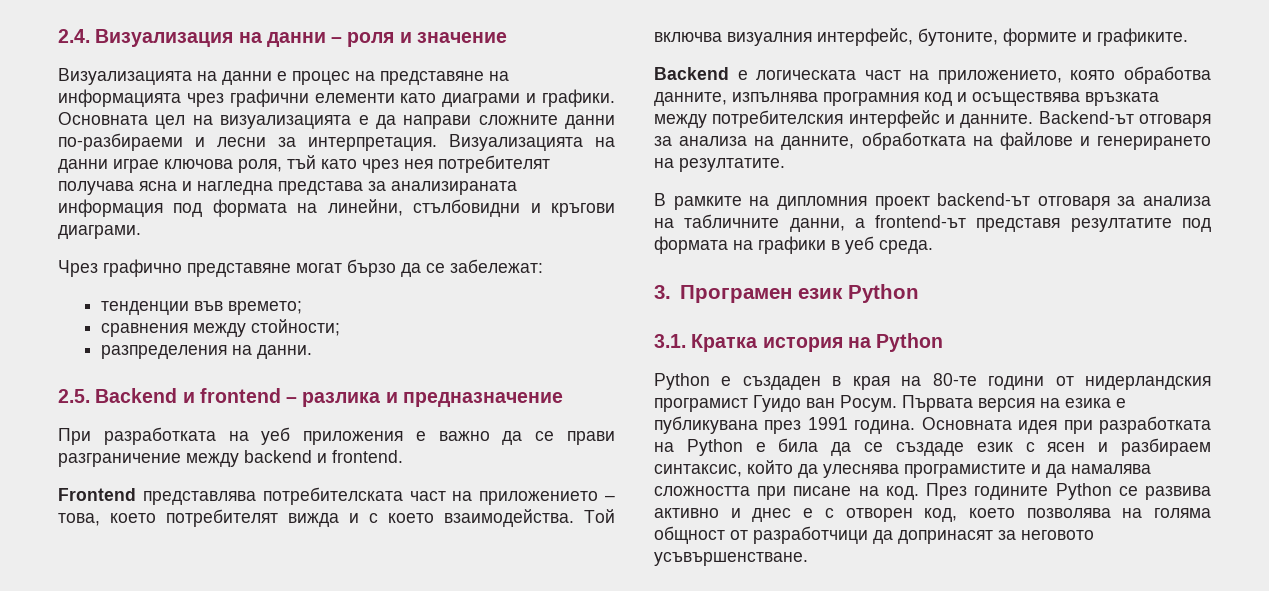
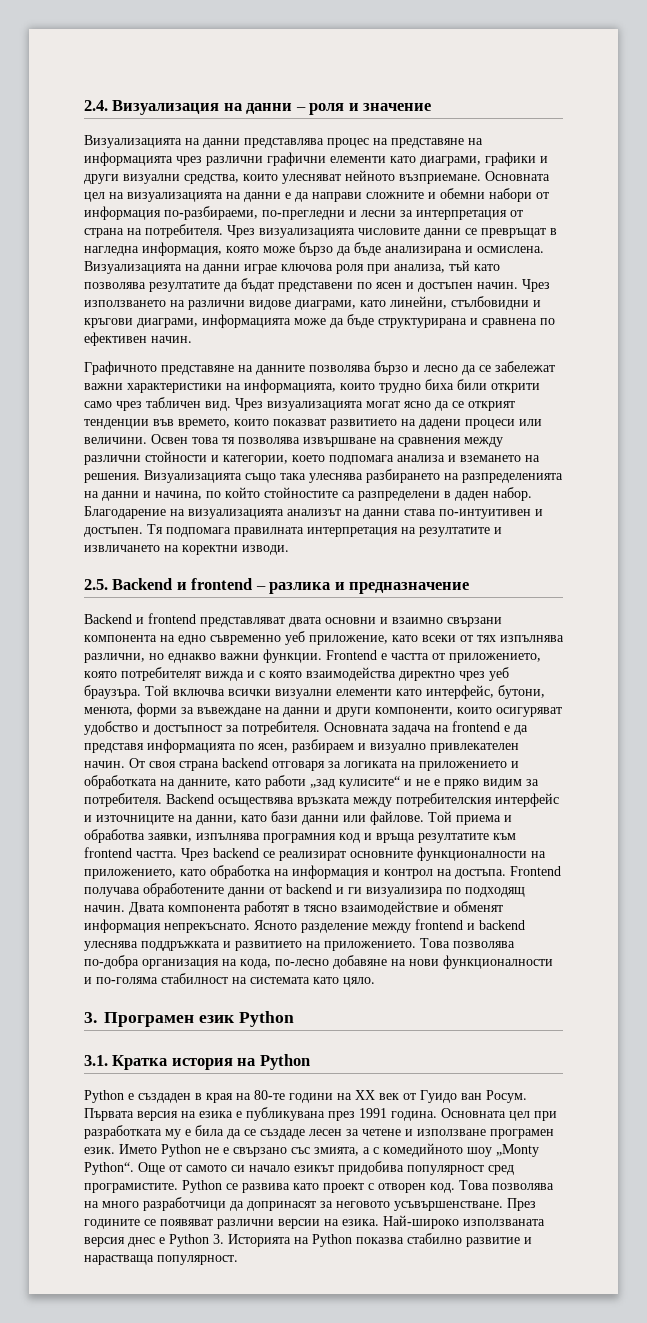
[277,71,287,81] е -> [244,138,324,148] представлява
(224, 100) none -> [206,156,263,166] различни
[442,89,615,107] диаграми и графики. -> [420,152,548,166] [84,170,481,184] диаграми, графики и други визуални средства, които улесняват нейното възприемане.
(352, 122) none -> [226,192,281,202] на данни
[565,115,615,129] [58,133,437,151] данни по-разбираеми и лесни за интерпретация. -> [428,188,549,202] [84,206,523,220] [84,224,557,238] [84,242,544,256] и обемни набори от информация по-разбираеми, по-прегледни и лесни за интерпретация от страна на потребителя. Чрез визуализацията числовите данни се превръщат в нагледна информация, която може бързо да бъде анализирана и осмислена.
[238,155,550,173] [58,181,517,195] [58,199,615,217] [58,225,141,239] [58,259,543,277] [101,301,303,315] [101,319,341,337] [101,345,313,359] роля, тъй като чрез нея потребителят получава ясна и нагледна представа за анализираната информация под формата на линейни, стълбовидни и кръгови диаграми. // Чрез графично представяне могат бързо да се забележат: // тенденции във времето; // сравнения между стойности; // разпределения на данни. -> [336,260,500,274] [84,278,550,292] [84,296,541,310] [84,314,555,328] [84,332,192,346] [84,361,555,375] [84,379,540,393] [84,397,515,411] [84,419,542,429] [84,434,503,447] [84,451,540,465] [84,469,563,483] [84,487,532,501] [84,506,543,519] [84,524,502,537] [84,545,289,555] роля при анализа, тъй като позволява резултатите да бъдат представени по ясен и достъпен начин. Чрез използването на различни видове диаграми, като линейни, стълбовидни и кръгови диаграми, информацията може да бъде структурирана и сравнена по ефективен начин. // Графичното представяне на данните позволява бързо и лесно да се забележат важни характеристики на информацията, които трудно биха били открити само чрез табличен вид. Чрез визуализацията могат ясно да се открият тенденции във времето, които показват развитието на дадени процеси или величини. Освен това тя позволява извършване на сравнения между различни стойности и категории, което подпомага анализа и вземането на решения. Визуализацията също така улеснява разбирането на разпределенията на данни и начина, по който стойностите са разпределени в даден набор. Благодарение на визуализацията анализът на данни става по-интуитивен и достъпен. Тя подпомага правилната интерпретация на резултатите и извличането на коректни изводи.
[58,427,615,445] [58,450,403,467] [58,487,615,505] [58,509,615,527] [654,28,1188,46] [654,66,1211,84] [654,92,967,106] При разработката на уеб приложения е важно да се прави разграничение между backend и frontend. // Frontend представлява потребителската част на приложението – това, което потребителят вижда и с което взаимодейства. Той включва визуалния интерфейс, бутоните, формите и графиките. // Backend е логическата част на приложението, която обработва данните, изпълнява програмния код и -> [84,613,502,627] [84,631,564,645] [84,649,541,663] [84,667,509,681] [84,685,545,699] [84,703,562,717] [84,721,528,735] [84,739,519,753] [84,758,519,771] [84,775,539,789] [84,793,214,807] Backend и frontend представляват двата основни и взаимно свързани компонента на едно съвременно уеб приложение, като всеки от тях изпълнява различни, но еднакво важни функции. Frontend е частта от приложението, която потребителят вижда и с която взаимодейства директно чрез уеб браузъра. Той включва всички визуални елементи като интерфейс, бутони, менюта, форми за въвеждане на данни и други компоненти, които осигуряват удобство и достъпност за потребителя. Основната задача на frontend е да представя информацията по ясен, разбираем и визуално привлекателен начин. От своя страна backend отговаря за логиката на приложението и обработката на данните, като работи „зад кулисите“ и не е пряко видим за потребителя. Backend
[960,111,1211,128] [654,132,1211,150] [654,158,785,172] [654,193,1211,210] [654,214,1211,232] [654,236,933,254] данните. Backend-ът отговаря за анализа на данните, обработката на файлове и генерирането на резултатите. // В рамките на дипломния проект backend-ът отговаря за анализа на табличните данни, а frontend-ът представя резултатите под формата на графики в уеб среда. -> [96,811,512,825] [84,829,516,843] [84,847,546,861] [84,865,561,879] [84,883,525,897] [84,901,503,915] [84,919,525,933] [84,938,515,951] [84,955,553,969] [84,973,375,987] източниците на данни, като бази данни или файлове. Той приема и обработва заявки, изпълнява програмния код и връща резултатите към frontend частта. Чрез backend се реализират основните функционалности на приложението, като обработка на информация и контрол на достъпа. Frontend получава обработените данни от backend и ги визуализира по подходящ начин. Двата компонента работят в тясно взаимодействие и обменят информация непрекъснато. Ясното разделение между frontend и backend улеснява поддръжката и развитието на приложението. Това позволява по-добра организация на кода, по-лесно добавяне на нови функционалности и по-голяма стабилност на системата като цяло.
[1055,376,1211,390] [654,398,748,412] от нидерландския програмист -> [337,1090,416,1100] на XX век от
[1018,420,1058,434] идея -> [509,1111,530,1121] цел
[654,439,743,456] на Python -> [165,1129,181,1139] му
[976,438,1211,456] [654,460,1151,478] [654,483,1211,500] [654,508,1211,522] [654,526,748,544] език с ясен и разбираем синтаксис, който да улеснява програмистите и да намалява сложността при писане на код. През годините Python се развива активно и днес е с отворен код, което позволява на голяма общност от -> [309,1129,554,1139] [84,1143,539,1157] [84,1161,514,1175] [84,1180,554,1193] [84,1201,139,1208] лесен за четене и използване програмен език. Името Python не е свързано със змията, а с комедийното шоу „Monty Python“. Още от самото си начало езикът придобива популярност сред програмистите. Python се развива като проект с отворен код. Това позволява на много
(808, 559) none -> [507,1198,536,1211] [84,1215,545,1229] [84,1233,532,1247] [84,1255,238,1265] През годините се появяват различни версии на езика. Най-широко използваната версия днес е Python 3. Историята на Python показва стабилно развитие и нарастваща популярност.

